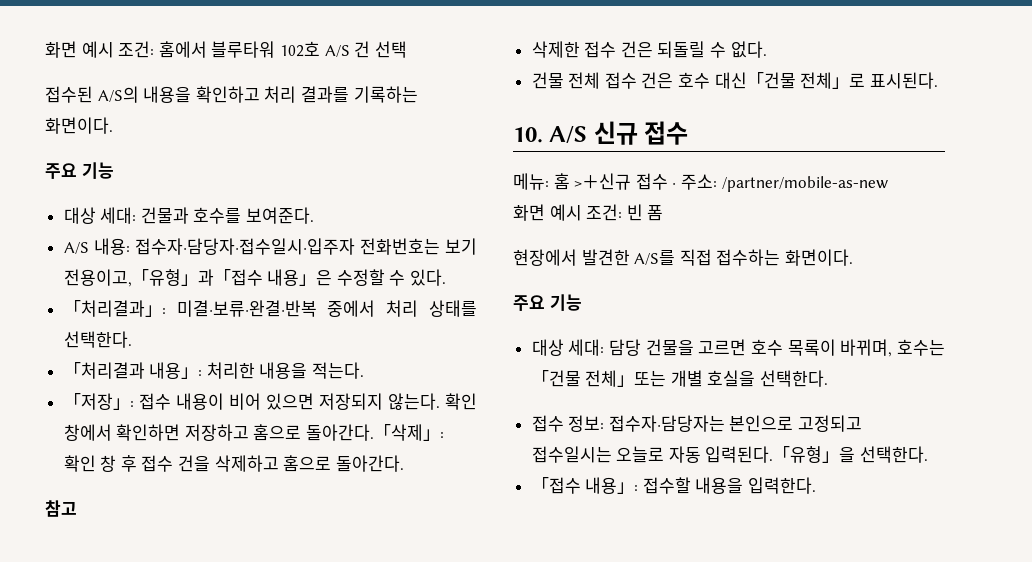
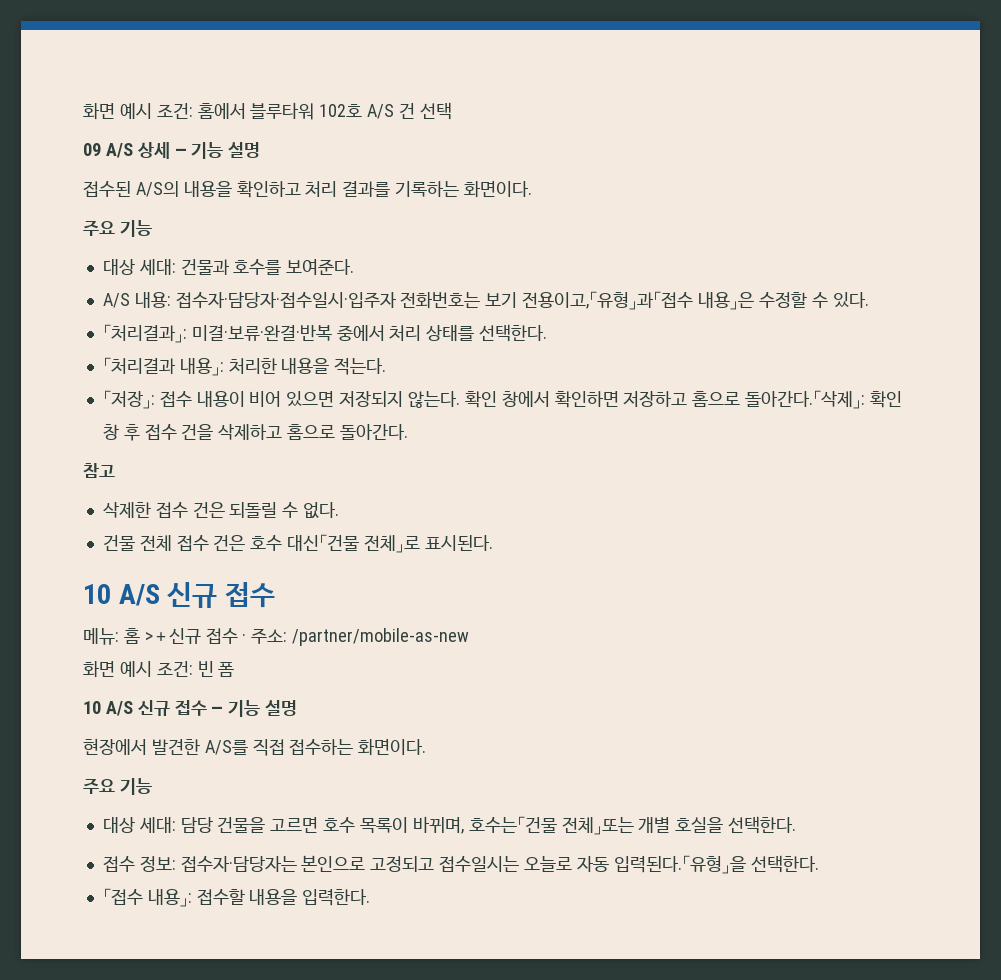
(407, 49) none -> [83,142,261,159] // 09 A/S 상세 — 기능 설명
[513,127,543,143] 10. -> [83,584,111,604] 10
(664, 213) none -> [83,700,298,717] // 10 A/S 신규 접수 — 기능 설명

